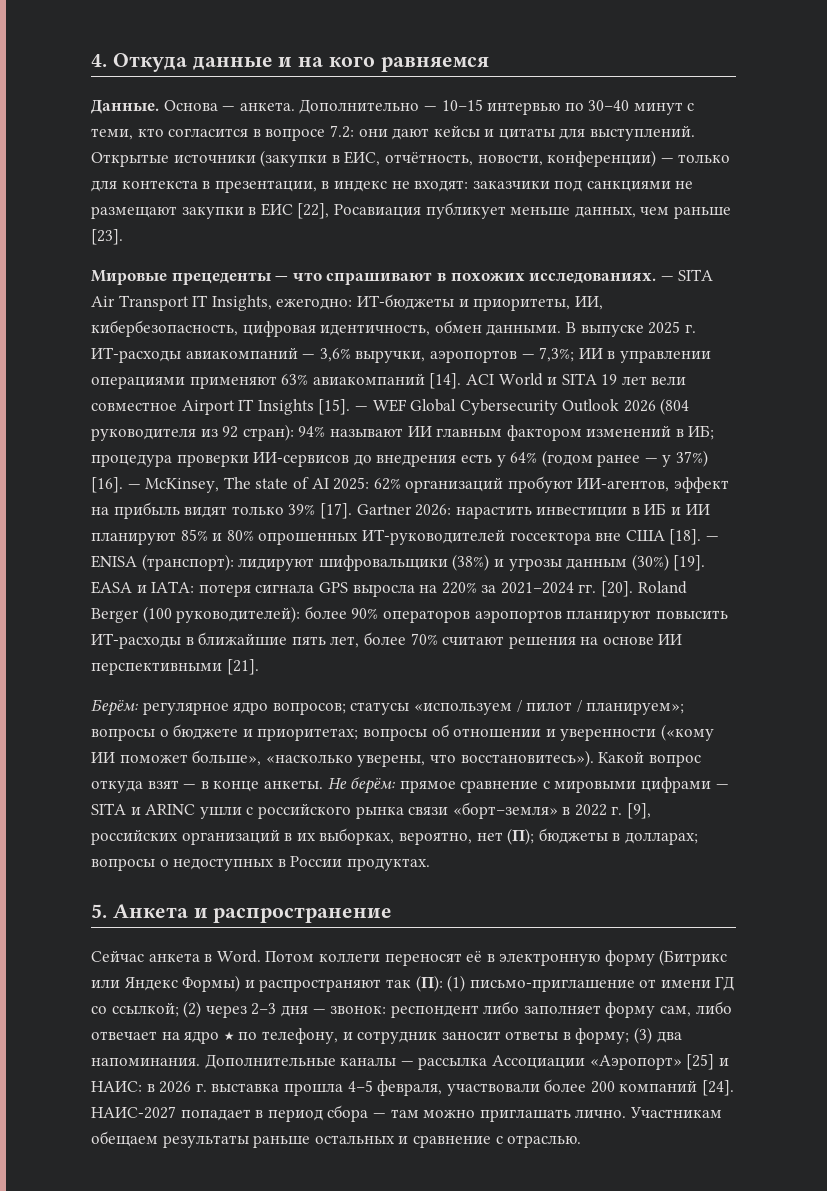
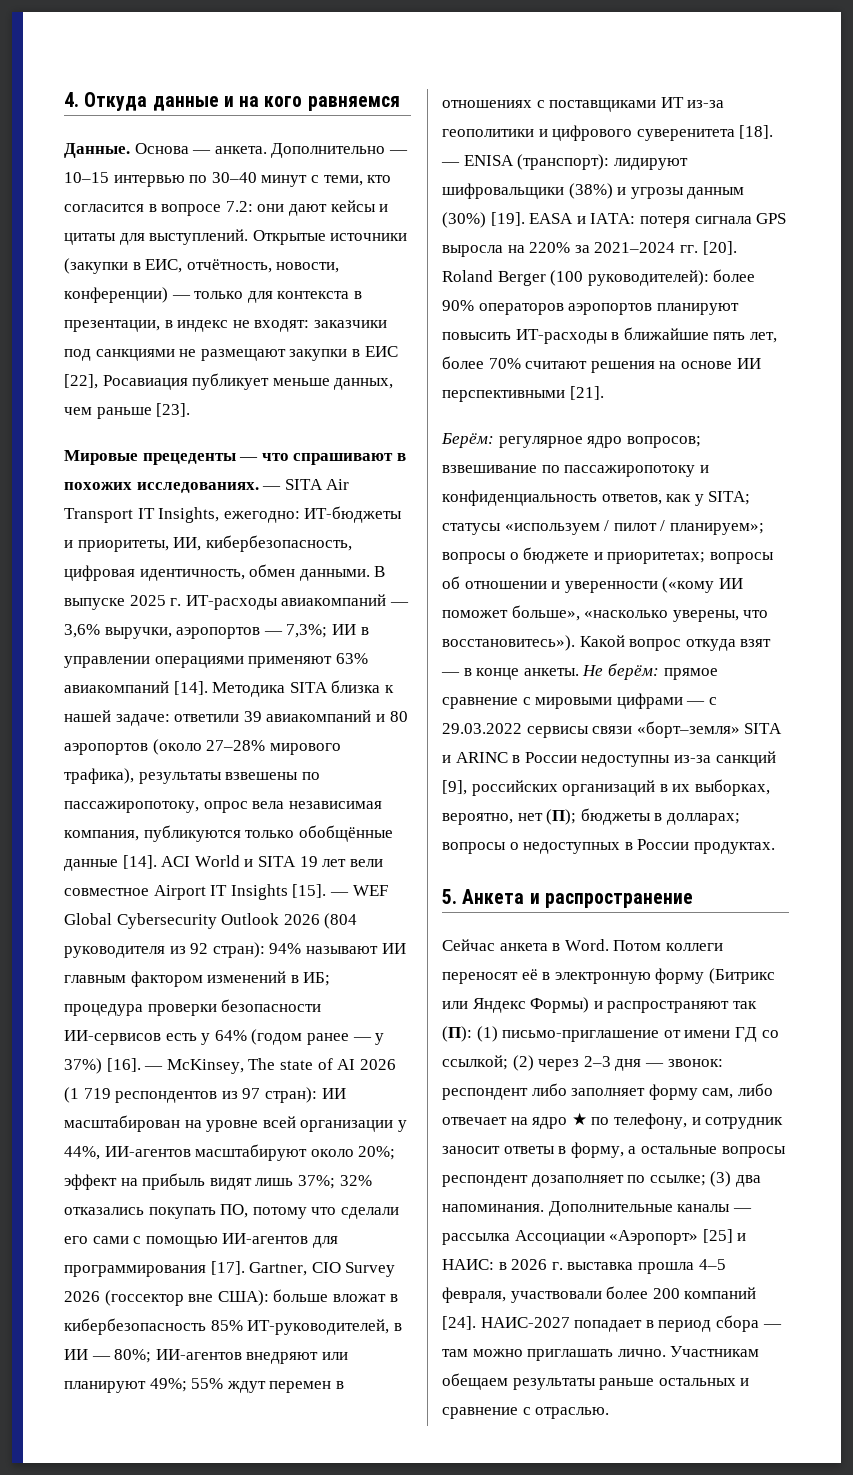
(462, 381) none -> [212,680,394,697] [64,710,408,726] [64,739,341,755] [64,768,320,784] [64,801,382,813] [64,825,393,842] [64,855,157,871] Методика SITA близка к нашей задаче: ответили 39 авиакомпаний и 80 аэропортов (около 27–28% мирового трафика), результаты взвешены по пассажиропотоку, опрос вела независимая компания, публикуются только обобщённые данные [14].
[253,452,457,467] ИИ-сервисов до внедрения -> [221,999,322,1012] [64,1030,161,1045] безопасности ИИ-сервисов
[333,476,730,493] [91,502,710,519] [91,529,665,545] 2025: 62% организаций пробуют ИИ-агентов, эффект на прибыль видят только 39% [17]. Gartner 2026: нарастить инвестиции в ИБ и ИИ планируют 85% и 80% опрошенных ИТ-руководителей госсектора вне США -> [359,1059,396,1070] [64,1087,346,1103] [64,1115,407,1132] [64,1144,396,1161] [64,1173,372,1190] [64,1204,399,1219] [64,1233,338,1248] [64,1261,396,1277] [64,1289,398,1306] [64,1318,402,1335] [64,1349,348,1364] [64,1378,344,1393] [442,97,725,112] [442,125,735,141] 2026 (1 719 респондентов из 97 стран): ИИ масштабирован на уровне всей организации у 44%, ИИ-агентов масштабируют около 20%; эффект на прибыль видят лишь 37%; 32% отказались покупать ПО, потому что сделали его сами с помощью ИИ-агентов для программирования [17]. Gartner, CIO Survey 2026 (госсектор вне США): больше вложат в кибербезопасность 85% ИТ-руководителей, в ИИ — 80%; ИИ-агентов внедряют или планируют 49%; 55% ждут перемен в отношениях с поставщиками ИТ из-за геополитики и цифрового суверенитета
(346, 708) none -> [442,465,709,477] [442,490,751,506] взвешивание по пассажиропотоку и конфиденциальность ответов, как у SITA;
[91,802,623,819] SITA и ARINC ушли с российского рынка связи «борт–земля» в 2022 г. -> [708,697,717,705] [442,721,783,738] [442,751,776,767] с 29.03.2022 сервисы связи «борт–земля» SITA и ARINC в России недоступны из-за санкций
[575,1028,630,1044] форму; -> [570,1142,786,1158] [442,1175,706,1187] форму, а остальные вопросы респондент дозаполняет по ссылке;

